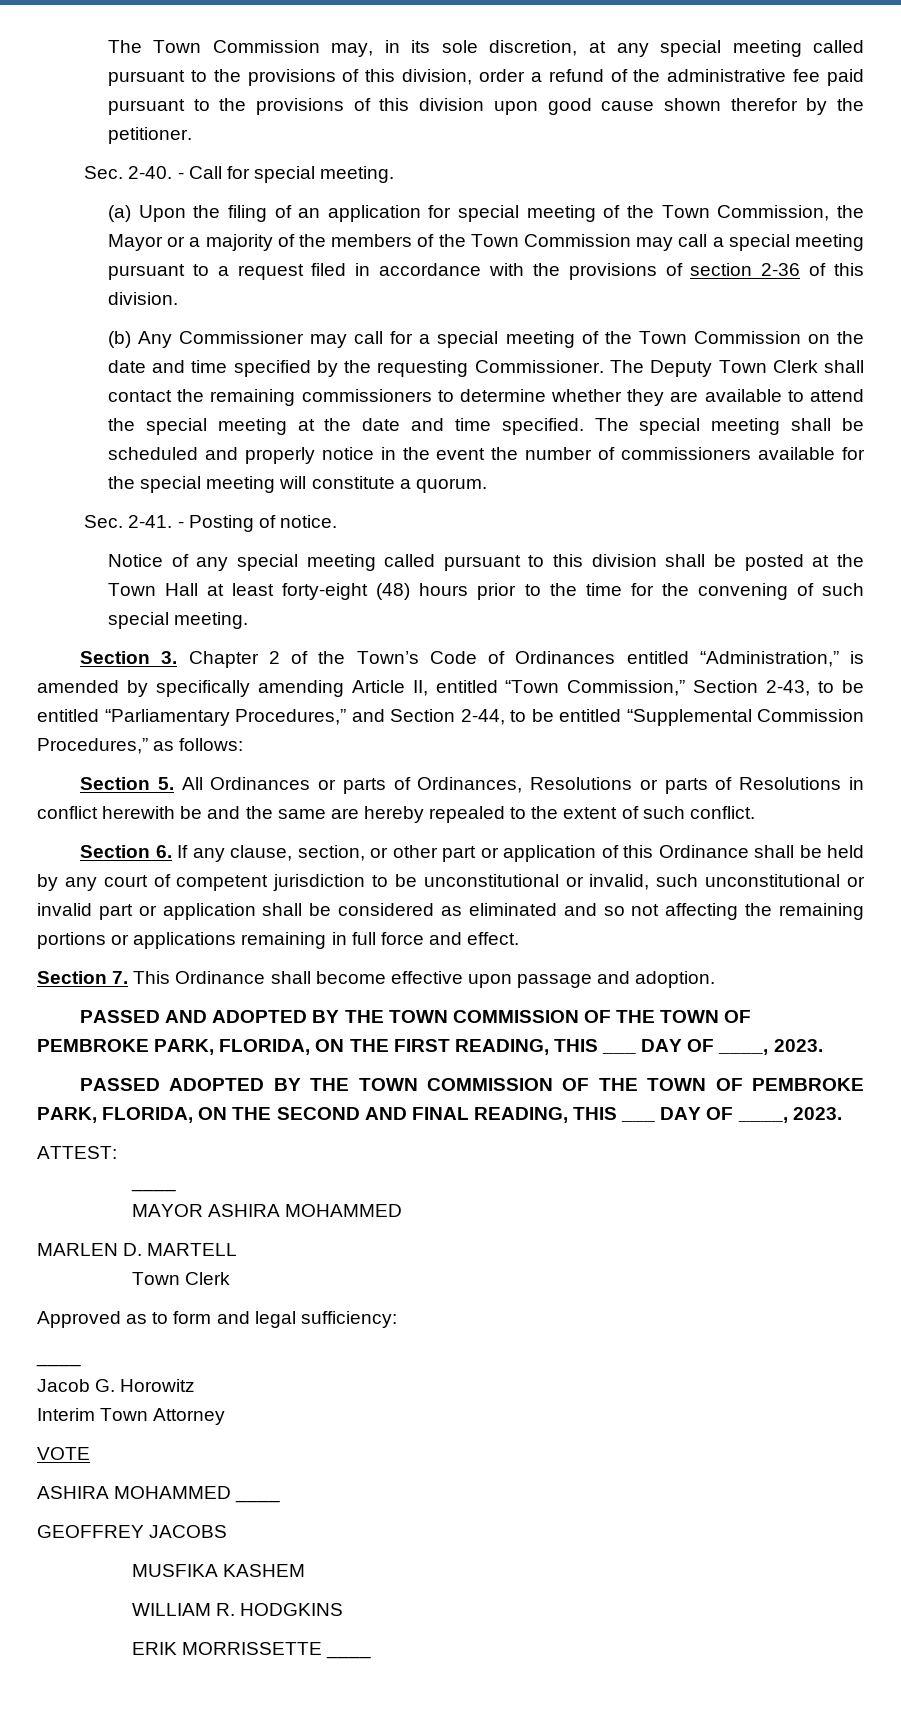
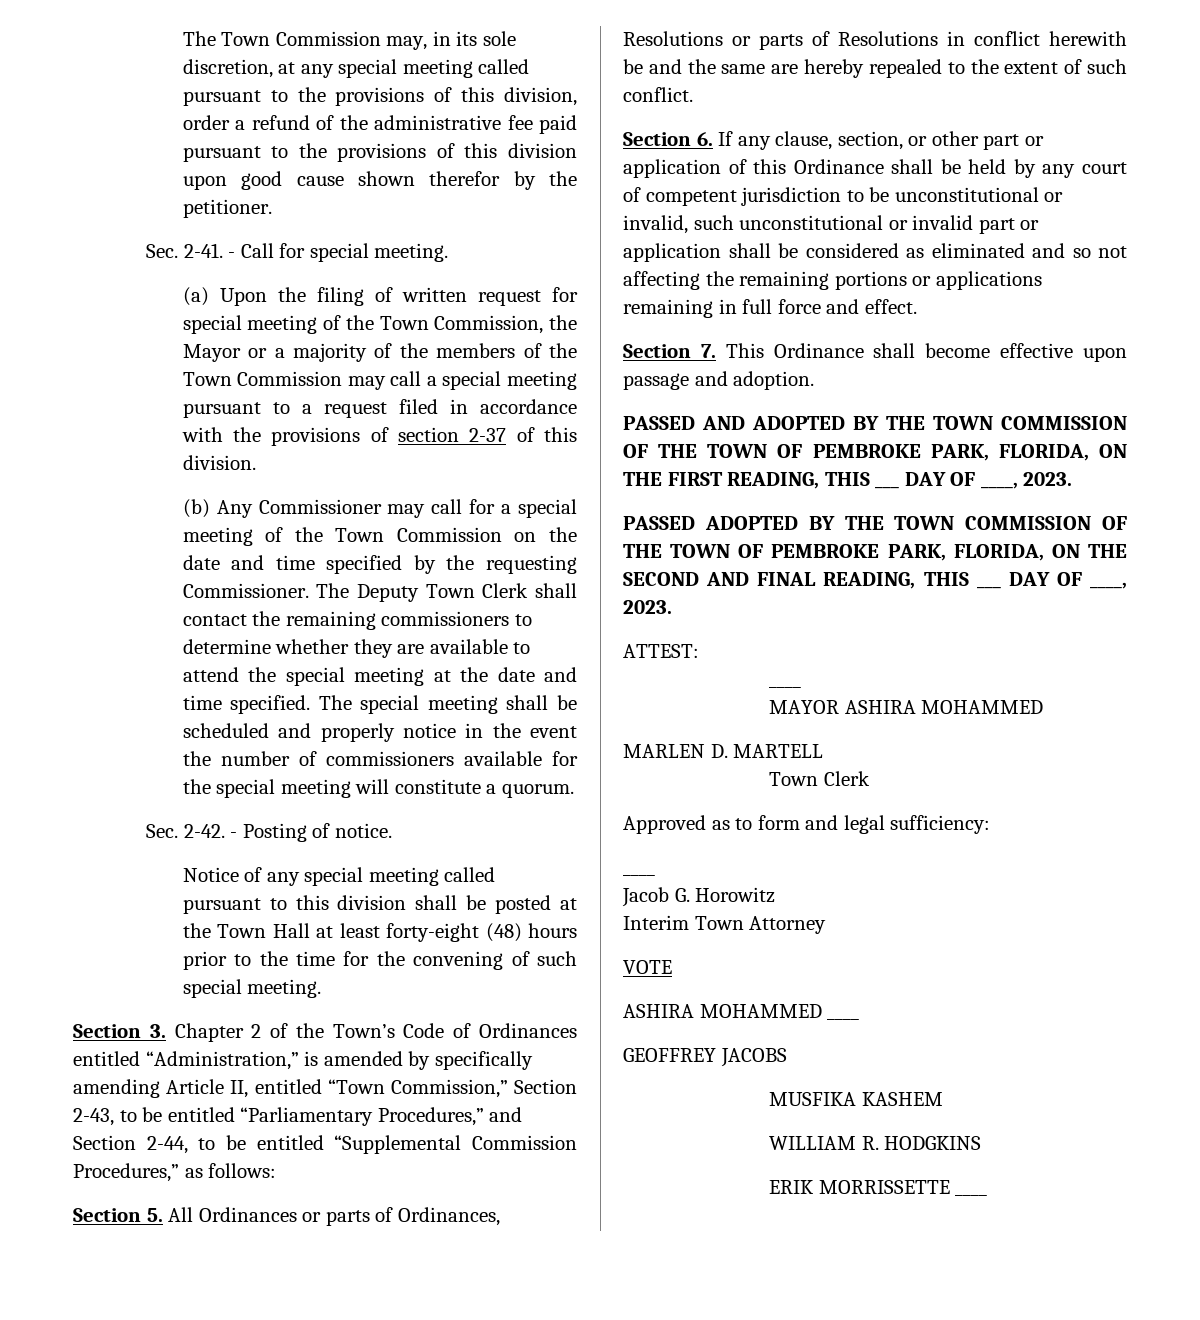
[128,166,173,179] 2-40. -> [183,243,223,258] 2-41.
[298,205,421,222] an application -> [401,287,541,306] written request
[761,263,801,276] 2-36 -> [469,428,507,442] 2-37
[128,515,173,528] 2-41. -> [183,824,225,838] 2-42.

